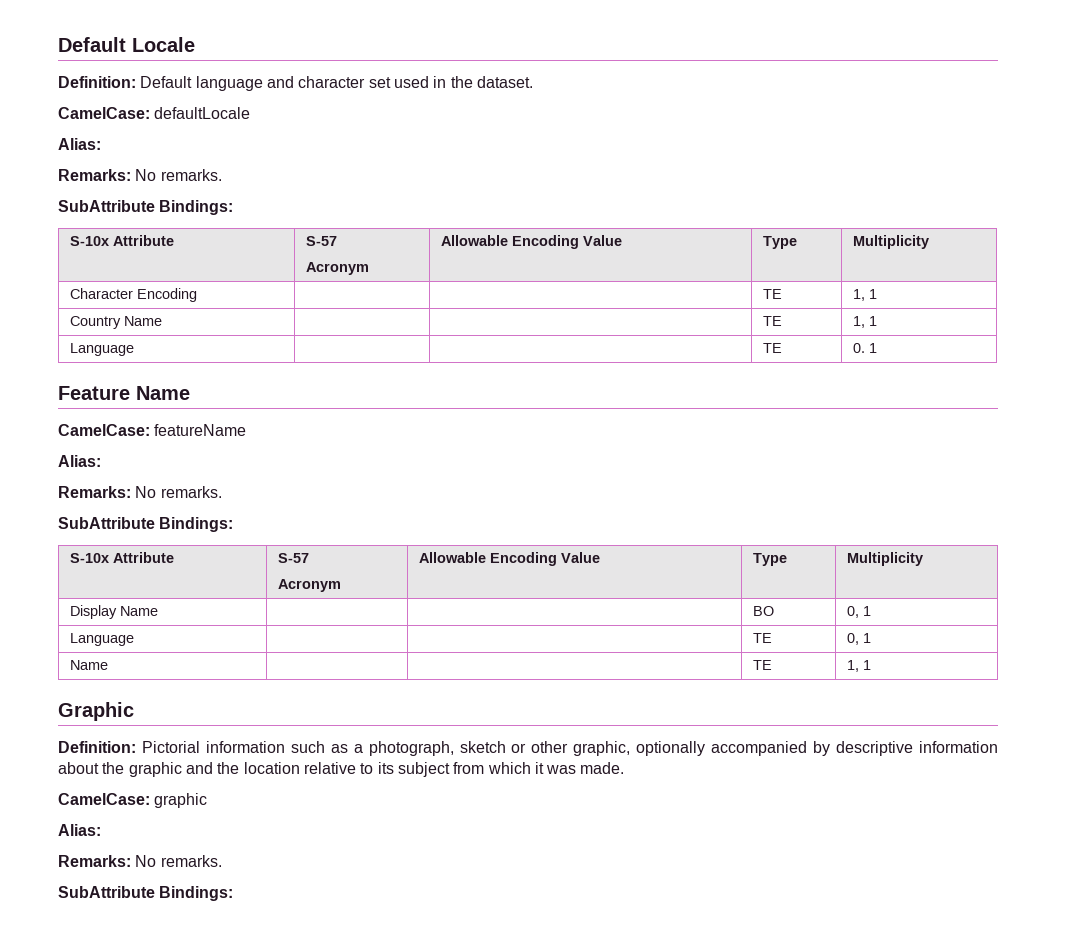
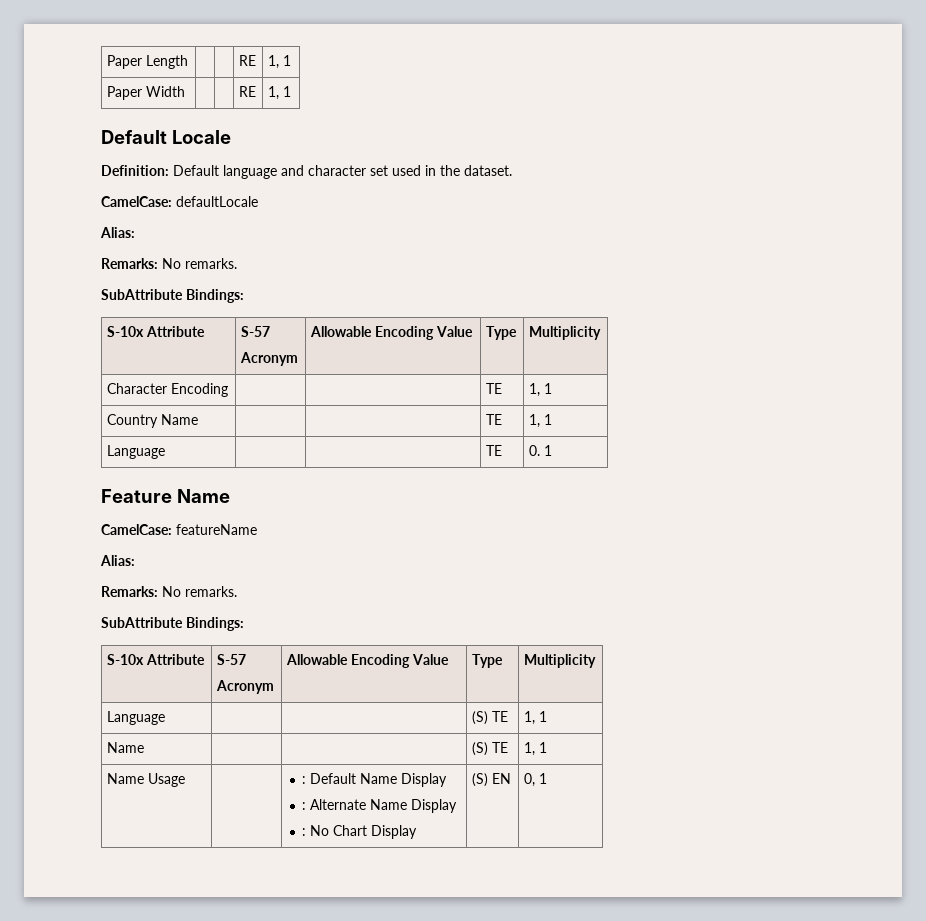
(58, 44) none -> [106,55,188,69] [238,55,256,66] [267,55,291,69] [106,86,185,100] [238,86,256,97] [267,86,291,100] Paper Length | | | RE | 1, 1 // Paper Width | | | RE | 1, 1 //
[69,605,158,619] [752,606,774,616] [846,606,871,618] [69,633,134,646] [752,633,772,643] [846,633,859,645] // Display Name | | | BO | 0, 1 // Language | | | TE | 0, -> [106,711,165,725] [471,711,508,725] [523,711,535,725] // Language | | | (S) TE | 1,
[752,660,772,670] [846,660,871,672] [58,702,134,721] [58,741,999,756] [58,762,625,777] [58,793,208,808] [58,824,101,836] [58,855,222,867] [58,886,234,901] TE | 1, 1 // Graphic // Definition: Pictorial information such as a photograph, sketch or other graphic, optionally accompanied by descriptive information about the graphic and the location relative to its subject from which it was made. // CamelCase: graphic // Alias: // Remarks: No remarks. // SubAttribute Bindings: -> [471,742,508,756] [523,742,547,756] [106,773,185,787] [302,773,448,787] [302,799,458,813] [302,825,418,839] [471,773,511,787] [523,773,547,787] (S) TE | 1, 1 // Name Usage | | : Default Name Display // : Alternate Name Display // : No Chart Display | (S) EN | 0, 1

